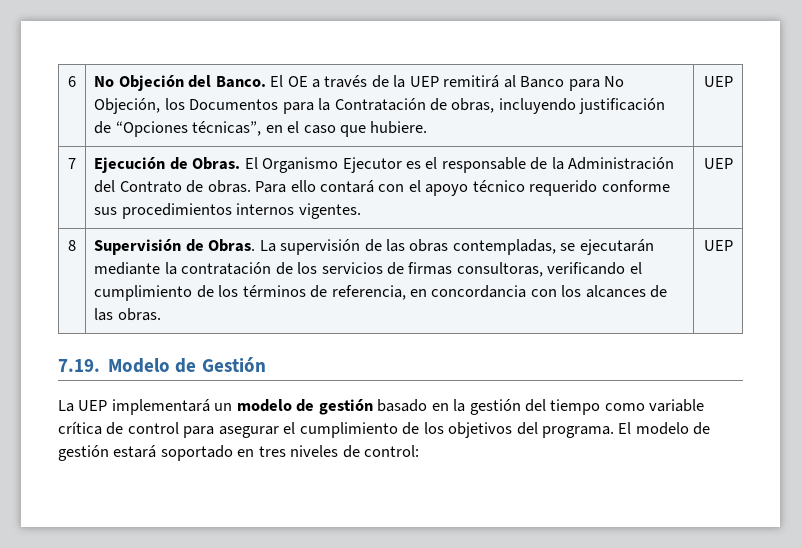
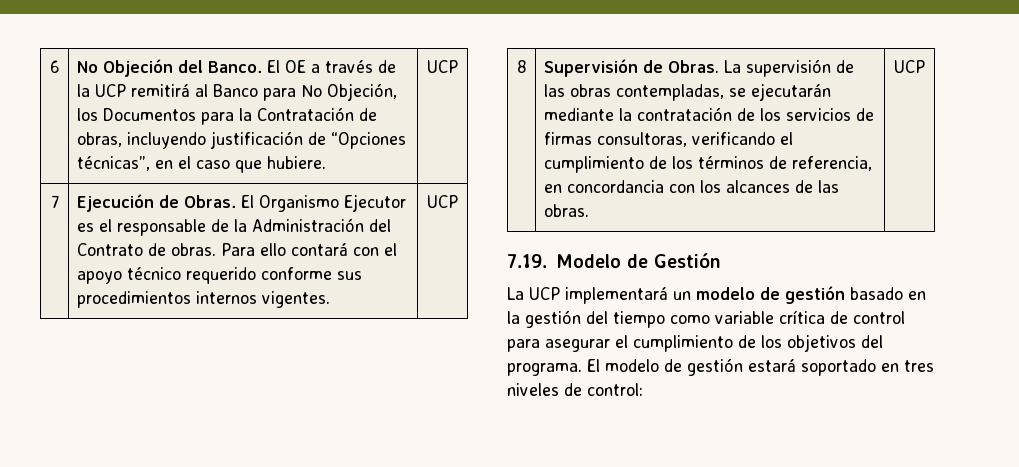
[409,76,439,87] UEP -> [94,84,126,97] UCP
[703,76,733,87] UEP -> [427,60,458,73] UCP
[703,158,733,169] UEP -> [427,195,458,208] UCP
[703,240,733,251] UEP -> [894,60,925,73] UCP
[78,400,108,411] UEP -> [529,287,560,300] UCP

